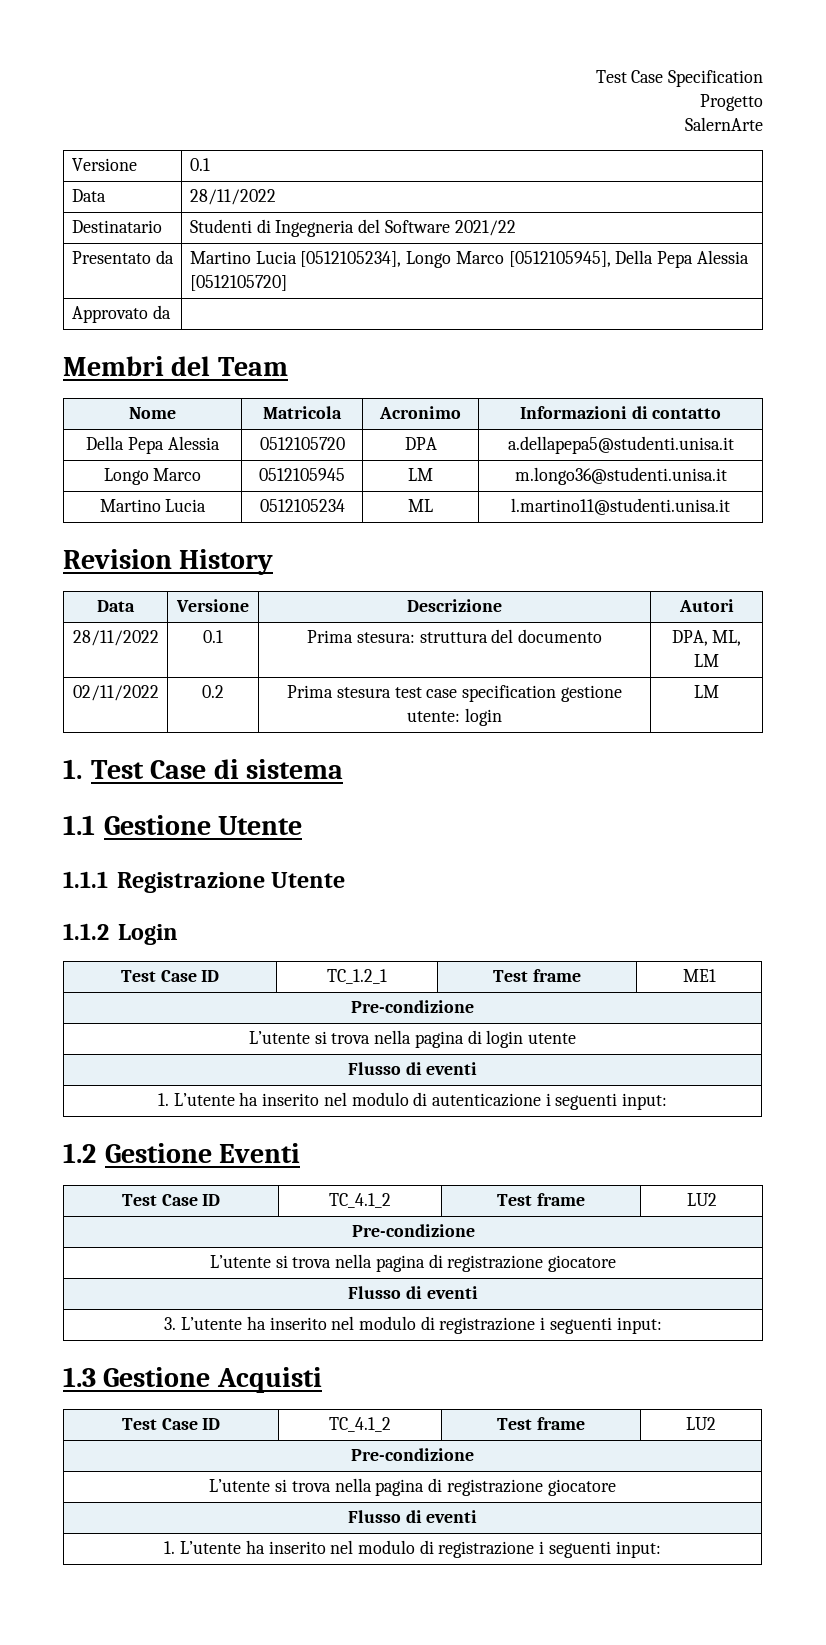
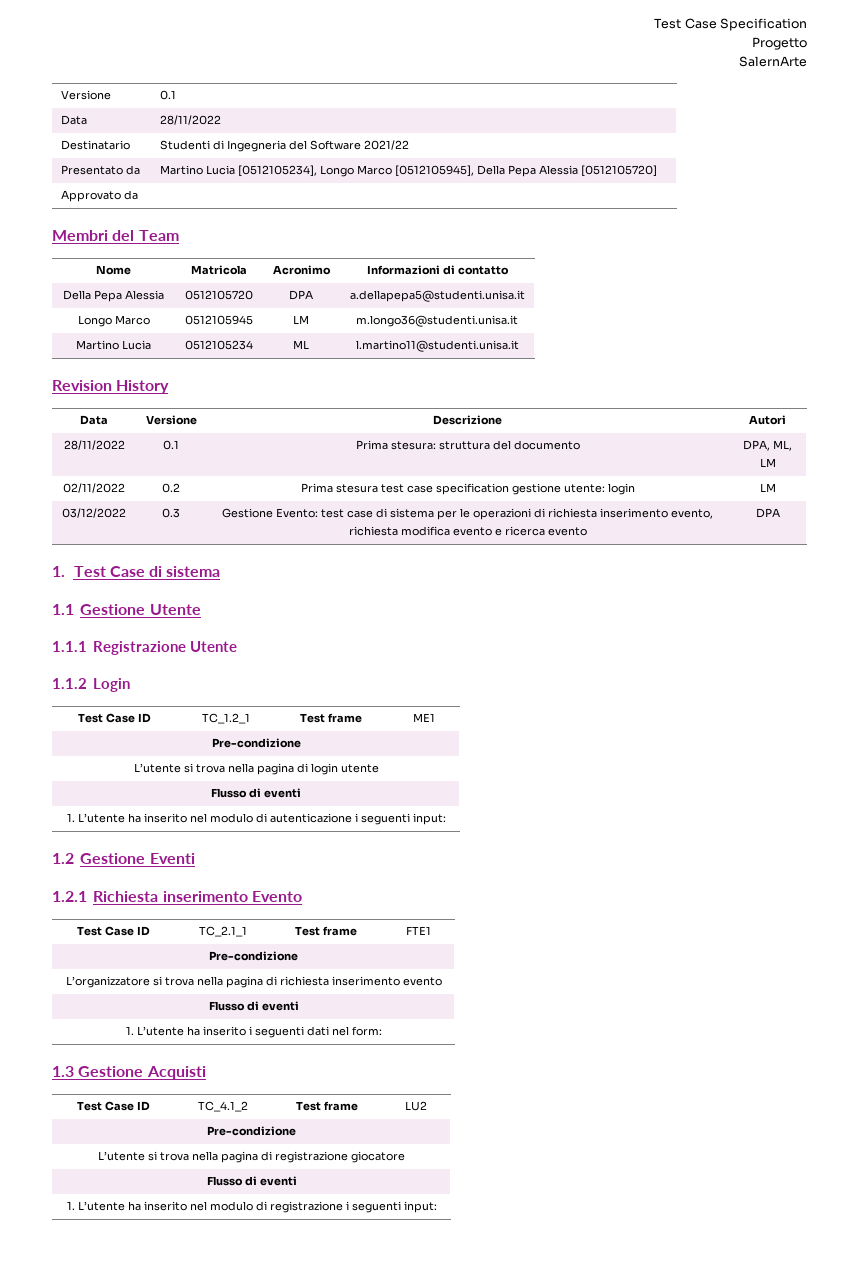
(719, 691) none -> [62,508,126,518] [162,508,180,518] [222,508,713,520] [348,526,587,536] [755,508,780,518] // 03/12/2022 | 0.3 | Gestione Evento: test case di sistema per le operazioni di richiesta inserimento evento, richiesta modifica evento e ricerca evento | DPA
[121,1194,221,1206] [329,1193,391,1208] [497,1193,585,1206] [686,1193,717,1206] [351,1224,475,1237] [209,1254,617,1272] [348,1286,478,1299] [164,1316,662,1334] // Test Case ID | TC_4.1_2 | Test frame | LU2 // Pre-condizione // L’utente si trova nella pagina di registrazione giocatore // Flusso di eventi // 3. L’utente ha inserito nel modulo di registrazione i seguenti input: -> [52,891,302,902] [77,926,150,936] [198,926,247,937] [295,926,357,936] [405,926,431,935] [209,951,298,961] [65,976,442,988] [208,1001,299,1011] [125,1026,382,1038] // 1.2.1 Richiesta inserimento Evento // Test Case ID | TC_2.1_1 | Test frame | FTE1 // Pre-condizione // L’organizzatore si trova nella pagina di richiesta inserimento evento // Flusso di eventi // 1. L’utente ha inserito i seguenti dati nel form:

